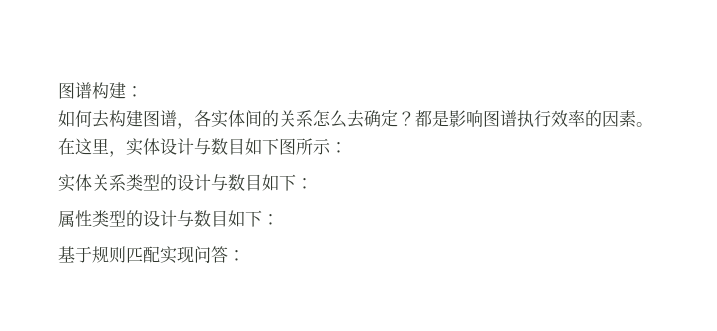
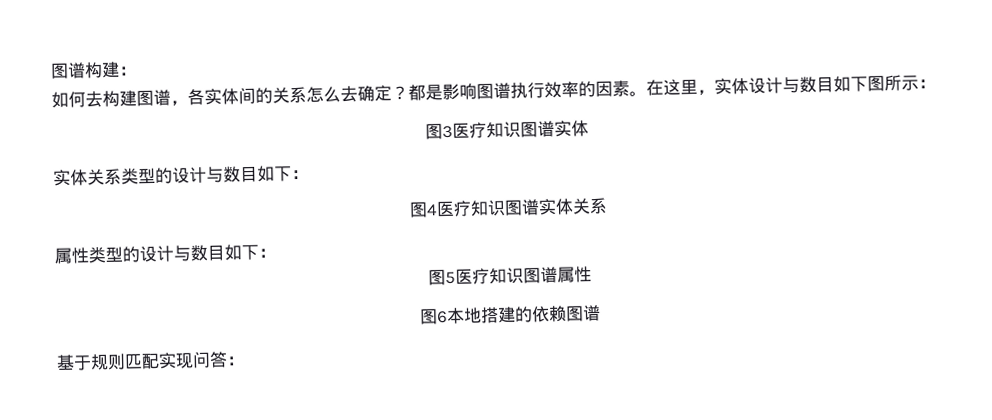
(347, 147) none -> [424,120,589,140] // 图3医疗知识图谱实体
(313, 183) none -> [408,197,608,218] // 图4医疗知识图谱实体关系
(279, 219) none -> [427,266,592,286] [419,304,601,325] // 图5医疗知识图谱属性 // 图6本地搭建的依赖图谱

